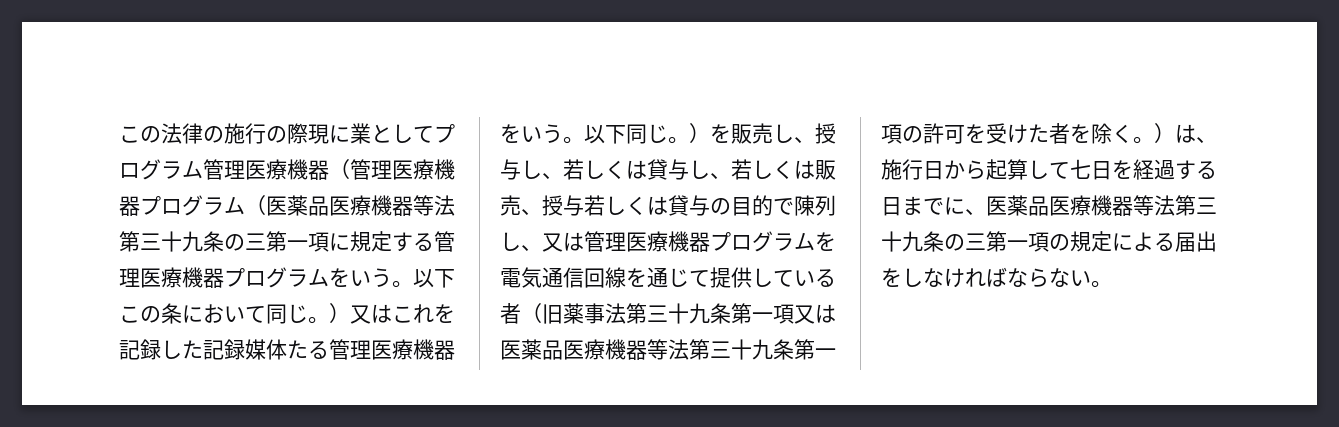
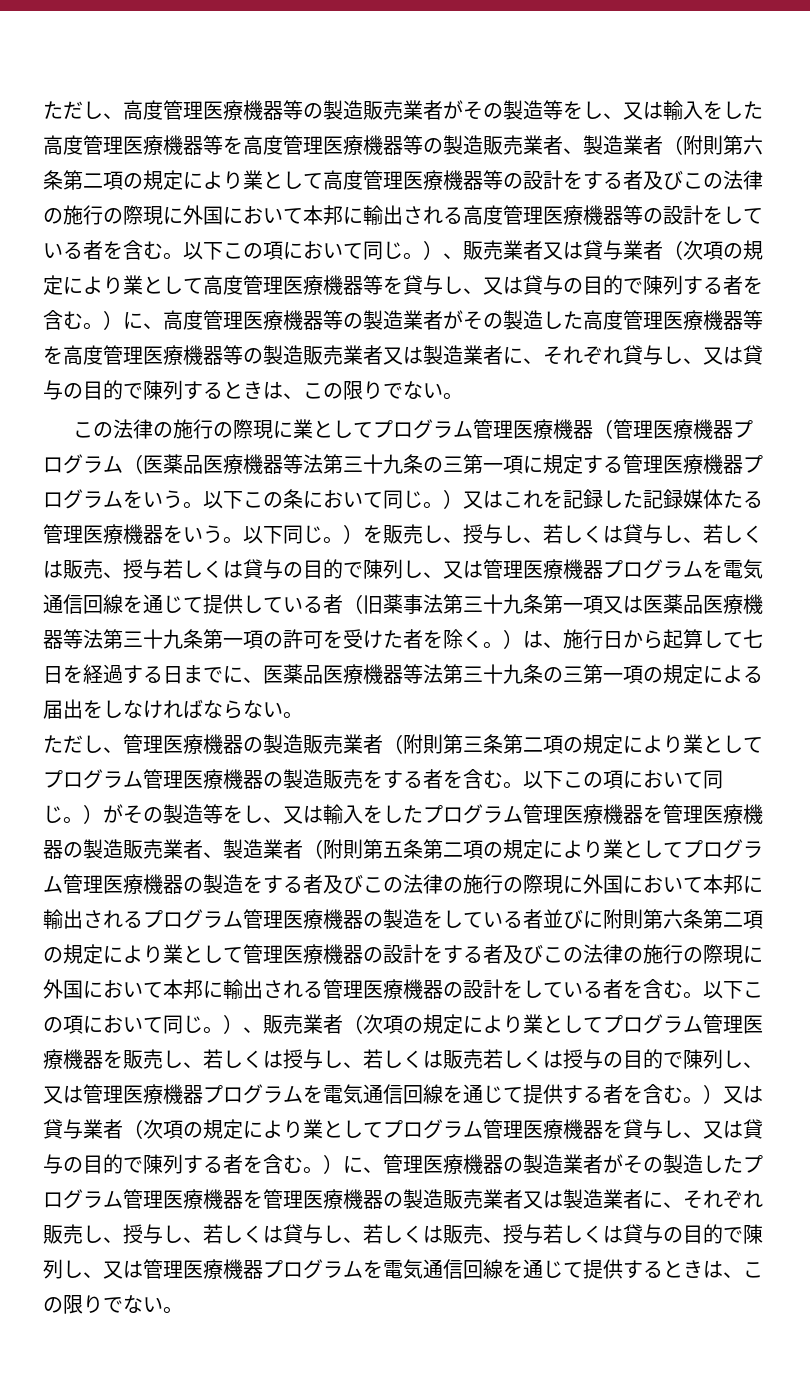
(119, 134) none -> [43,100,763,121] [43,135,763,155] [43,170,763,190] [43,205,763,226] [43,240,763,260] [43,275,763,295] [43,310,763,330] [43,345,763,365] [43,380,463,400] ただし、高度管理医療機器等の製造販売業者がその製造等をし、又は輸入をした高度管理医療機器等を高度管理医療機器等の製造販売業者、製造業者（附則第六条第二項の規定により業として高度管理医療機器等の設計をする者及びこの法律の施行の際現に外国において本邦に輸出される高度管理医療機器等の設計をしている者を含む。以下この項において同じ。）、販売業者又は貸与業者（次項の規定により業として高度管理医療機器等を貸与し、又は貸与の目的で陳列する者を含む。）に、高度管理医療機器等の製造業者がその製造した高度管理医療機器等を高度管理医療機器等の製造販売業者又は製造業者に、それぞれ貸与し、又は貸与の目的で陳列するときは、この限りでない。 //
(1112, 284) none -> [43,734,763,754] [43,769,723,789] [43,804,763,825] [43,839,763,859] [43,874,763,894] [43,909,763,930] [43,944,763,964] [43,979,763,1000] [43,1014,763,1034] [43,1049,763,1069] [43,1084,763,1104] [43,1119,763,1139] [43,1154,763,1174] [43,1189,763,1209] [43,1224,763,1244] [43,1259,763,1279] [43,1294,183,1314] // ただし、管理医療機器の製造販売業者（附則第三条第二項の規定により業としてプログラム管理医療機器の製造販売をする者を含む。以下この項において同じ。）がその製造等をし、又は輸入をしたプログラム管理医療機器を管理医療機器の製造販売業者、製造業者（附則第五条第二項の規定により業としてプログラム管理医療機器の製造をする者及びこの法律の施行の際現に外国において本邦に輸出されるプログラム管理医療機器の製造をしている者並びに附則第六条第二項の規定により業として管理医療機器の設計をする者及びこの法律の施行の際現に外国において本邦に輸出される管理医療機器の設計をしている者を含む。以下この項において同じ。）、販売業者（次項の規定により業としてプログラム管理医療機器を販売し、若しくは授与し、若しくは販売若しくは授与の目的で陳列し、又は管理医療機器プログラムを電気通信回線を通じて提供する者を含む。）又は貸与業者（次項の規定により業としてプログラム管理医療機器を貸与し、又は貸与の目的で陳列する者を含む。）に、管理医療機器の製造業者がその製造したプログラム管理医療機器を管理医療機器の製造販売業者又は製造業者に、それぞれ販売し、授与し、若しくは貸与し、若しくは販売、授与若しくは貸与の目的で陳列し、又は管理医療機器プログラムを電気通信回線を通じて提供するときは、この限りでない。

